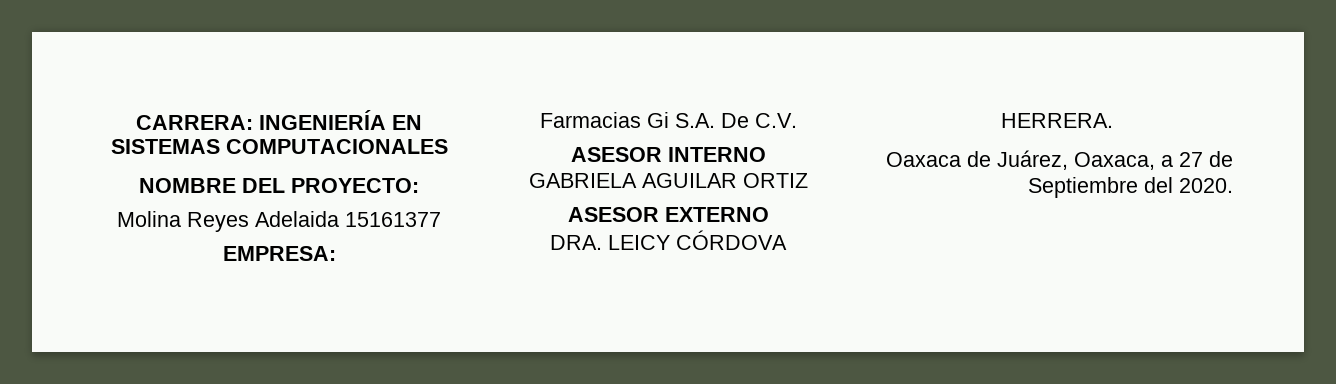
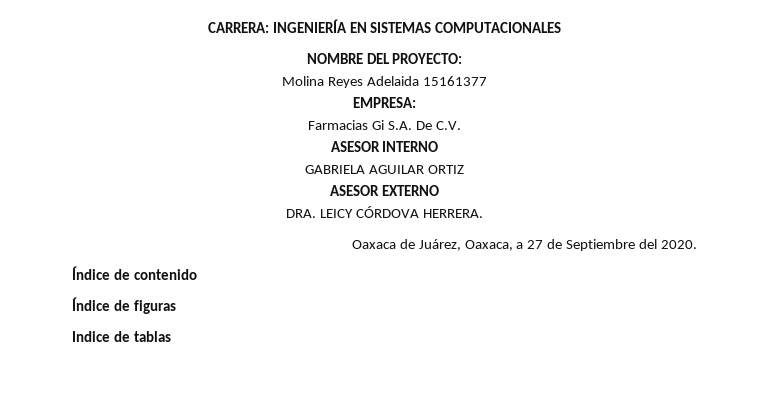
(1233, 185) none -> [72,266,197,280] [72,297,176,314] [72,331,171,342] // Índice de contenido // Índice de figuras // Indice de tablas

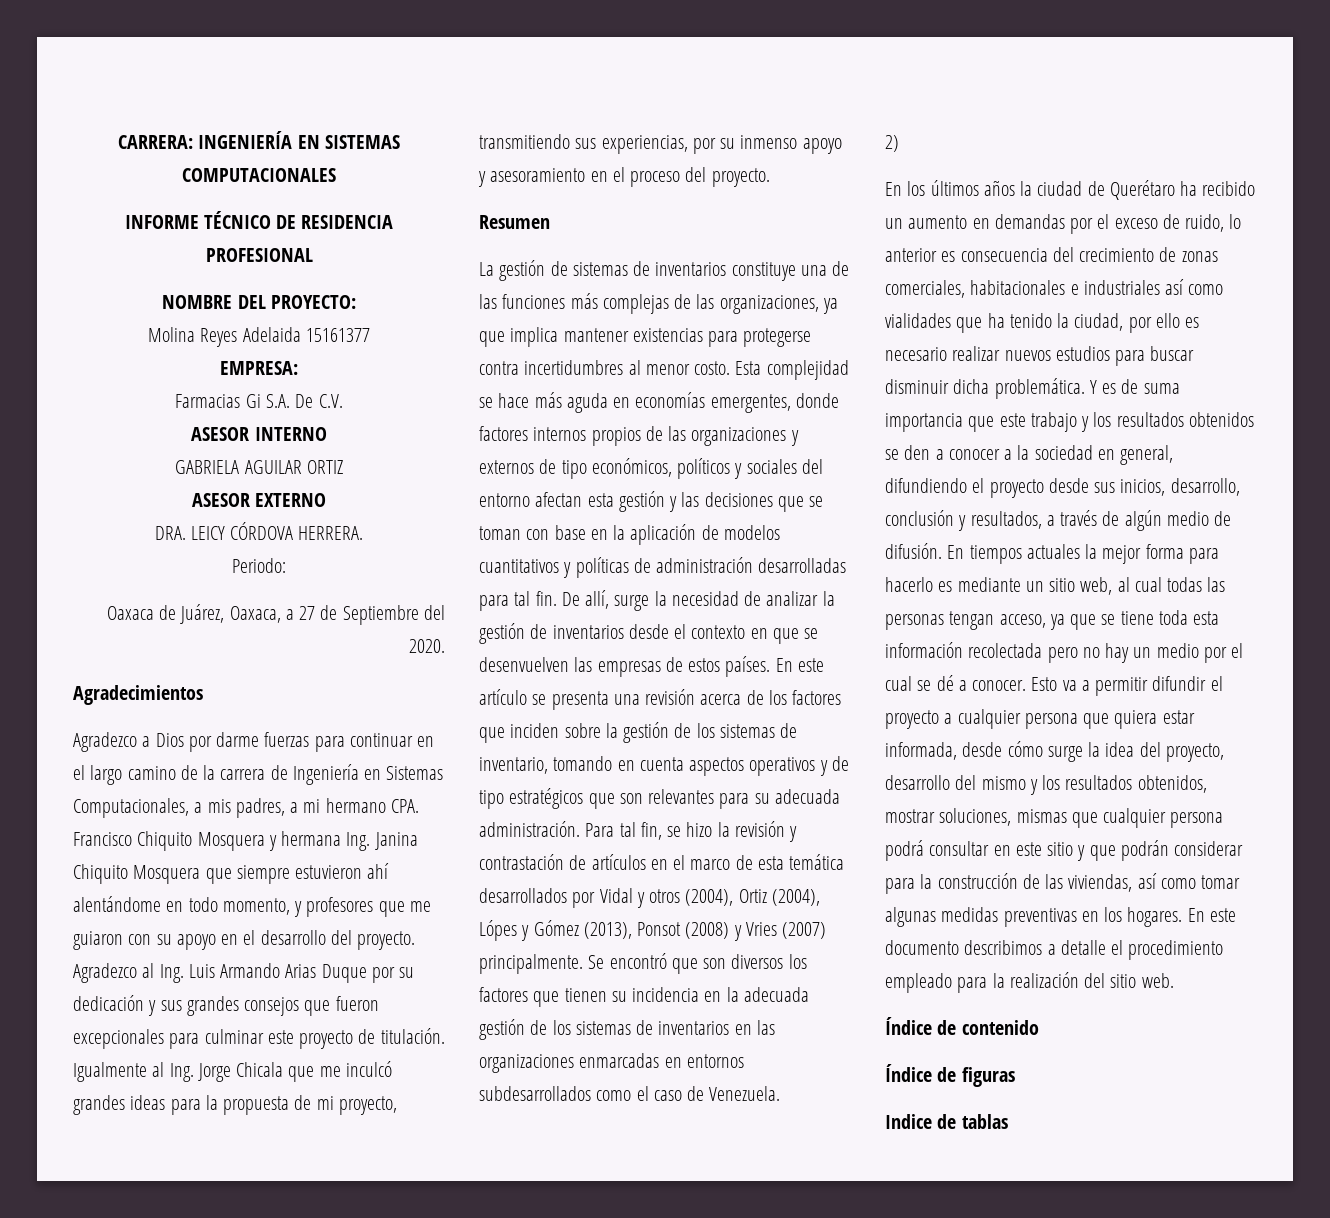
(562, 27) none -> [124,211,394,229] [205,248,313,262] // INFORME TÉCNICO DE RESIDENCIA PROFESIONAL
(483, 213) none -> [232,558,286,573] // Periodo:
(697, 244) none -> [73,685,203,705] [73,732,435,752] [73,764,444,785] [73,798,419,818] [73,831,418,851] [73,863,390,884] [73,896,431,917] [73,930,416,950] [73,963,415,983] [73,995,379,1016] [73,1028,445,1049] [73,1061,392,1082] [73,1095,397,1115] [479,134,842,154] [478,167,770,187] [479,215,550,229] [479,260,850,281] [479,293,838,314] [479,327,812,347] [479,360,849,380] [479,392,839,413] [479,426,799,446] [479,458,823,479] [479,491,824,512] [479,524,780,545] [479,557,847,578] [479,590,835,611] [479,623,819,644] [479,656,824,677] [479,689,842,710] [479,722,798,743] [479,756,849,776] [479,788,840,809] [479,821,798,842] [479,854,845,870] [479,888,820,908] [479,920,827,941] [479,953,807,974] [479,987,809,1007] [479,1019,775,1040] [479,1053,744,1073] [479,1086,781,1101] [885,135,899,152] [885,180,1256,200] [885,214,1242,234] [885,247,1218,262] [885,279,1224,298] [885,313,1200,333] [885,346,1195,366] [885,378,1180,399] [885,412,1254,432] [885,445,1174,465] [885,478,1240,498] [885,510,1232,531] [885,543,1219,564] [885,577,1226,595] [885,610,1220,630] [885,642,1244,663] [885,675,1223,696] [885,709,1195,729] [885,741,1224,762] [885,775,1207,795] [885,808,1224,828] [885,840,1244,861] [885,873,1241,894] [885,907,1236,927] [885,940,1224,960] [885,972,1174,993] // Agradecimientos // Agradezco a Dios por darme fuerzas para continuar en el largo camino de la carrera de Ingeniería en Sistemas Computacionales, a mis padres, a mi hermano CPA. Francisco Chiquito Mosquera y hermana Ing. Janina Chiquito Mosquera que siempre estuvieron ahí alentándome en todo momento, y profesores que me guiaron con su apoyo en el desarrollo del proyecto. Agradezco al Ing. Luis Armando Arias Duque por su dedicación y sus grandes consejos que fueron excepcionales para culminar este proyecto de titulación. Igualmente al Ing. Jorge Chicala que me inculcó grandes ideas para la propuesta de mi proyecto, transmitiendo sus experiencias, por su inmenso apoyo y asesoramiento en el proceso del proyecto. // Resumen // La gestión de sistemas de inventarios constituye una de las funciones más complejas de las organizaciones, ya que implica mantener existencias para protegerse contra incertidumbres al menor costo. Esta complejidad se hace más aguda en economías emergentes, donde factores internos propios de las organizaciones y externos de tipo económicos, políticos y sociales del entorno afectan esta gestión y las decisiones que se toman con base en la aplicación de modelos cuantitativos y políticas de administración desarrolladas para tal fin. De allí, surge la necesidad de analizar la gestión de inventarios desde el contexto en que se desenvuelven las empresas de estos países. En este artículo se presenta una revisión acerca de los factores que inciden sobre la gestión de los sistemas de inventario, tomando en cuenta aspectos operativos y de tipo estratégicos que son relevantes para su adecuada administración. Para tal fin, se hizo la revisión y contrastación de artículos en el marco de esta temática desarrollados por Vidal y otros (2004), Ortiz (2004), Lópes y Gómez (2013), Ponsot (2008) y Vries (2007) principalmente. Se encontró que son diversos los factores que tienen su incidencia en la adecuada gestión de los sistemas de inventarios en las organizaciones enmarcadas en entornos subdesarrollados como el caso de Venezuela. // 2) // En los últimos años la ciudad de Querétaro ha recibido un aumento en demandas por el exceso de ruido, lo anterior es consecuencia del crecimiento de zonas comerciales, habitacionales e industriales así como vialidades que ha tenido la ciudad, por ello es necesario realizar nuevos estudios para buscar disminuir dicha problemática. Y es de suma importancia que este trabajo y los resultados obtenidos se den a conocer a la sociedad en general, difundiendo el proyecto desde sus inicios, desarrollo, conclusión y resultados, a través de algún medio de difusión. En tiempos actuales la mejor forma para hacerlo es mediante un sitio web, al cual todas las personas tengan acceso, ya que se tiene toda esta información recolectada pero no hay un medio por el cual se dé a conocer. Esto va a permitir difundir el proyecto a cualquier persona que quiera estar informada, desde cómo surge la idea del proyecto, desarrollo del mismo y los resultados obtenidos, mostrar soluciones, mismas que cualquier persona podrá consultar en este sitio y que podrán considerar para la construcción de las viviendas, así como tomar algunas medidas preventivas en los hogares. En este documento describimos a detalle el procedimiento empleado para la realización del sitio web.

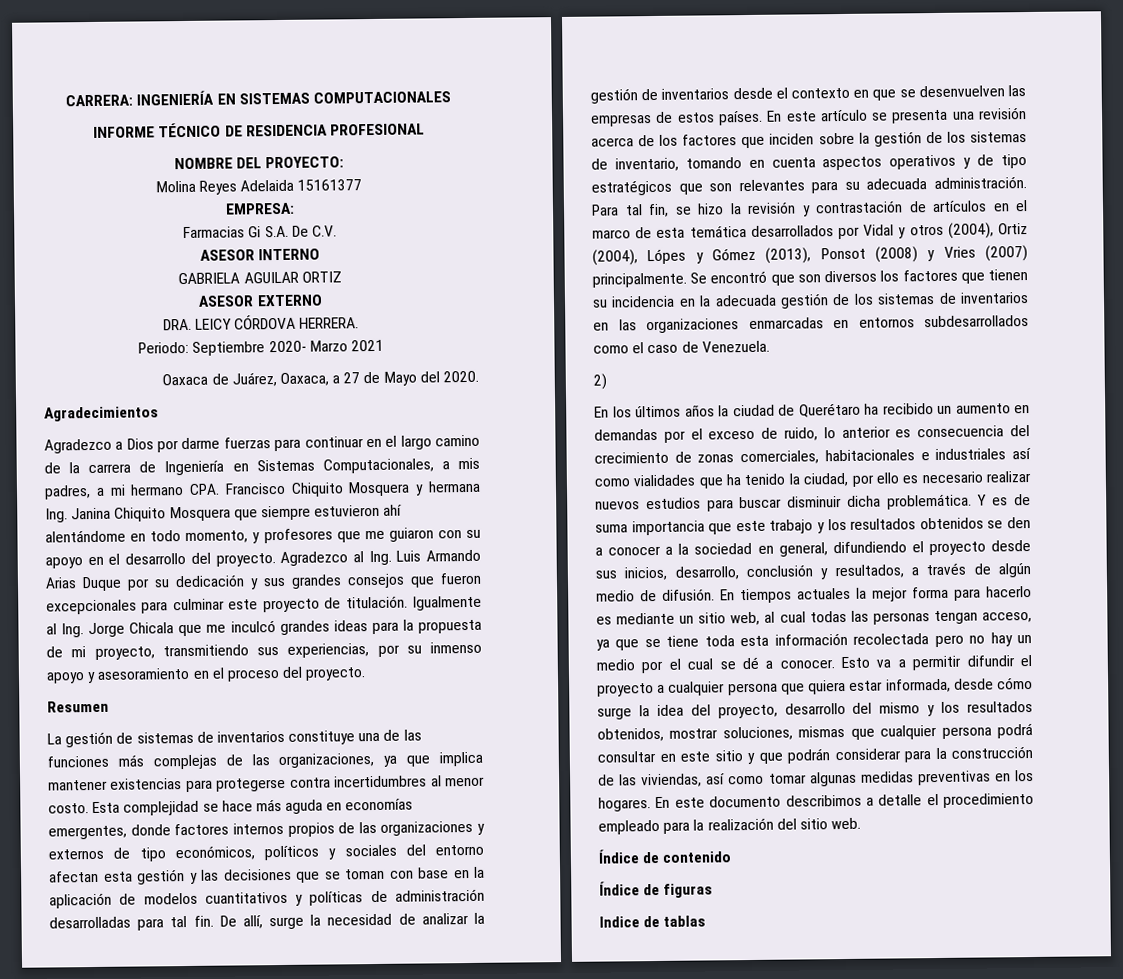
(286, 565) none -> [192,339,384,356] Septiembre 2020- Marzo 2021
[342,605,419,625] Septiembre -> [383,371,417,386] Mayo

